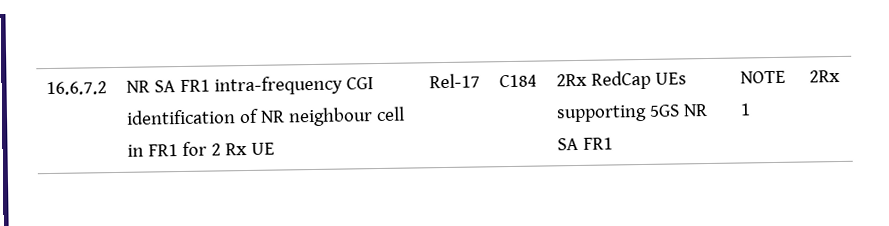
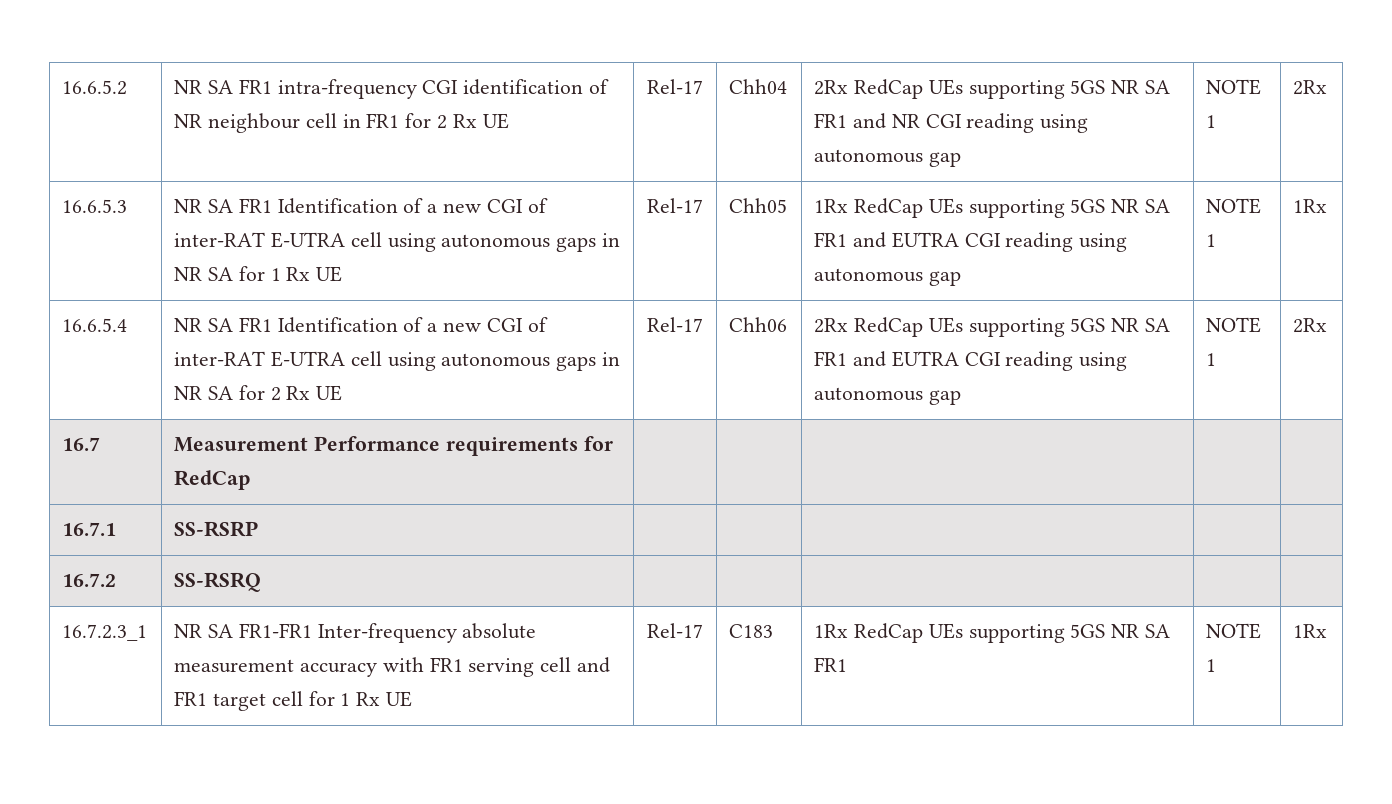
[45,81,107,96] 16.6.7.2 -> [62,80,128,95] 16.6.5.2
[498,74,537,88] [555,70,687,90] [555,104,708,123] [556,137,613,151] [739,70,786,84] [739,103,751,116] [808,69,840,83] C184 | 2Rx RedCap UEs supporting 5GS NR SA FR1 | NOTE 1 | 2Rx -> [729,79,788,94] [814,79,1170,99] [814,113,1089,133] [814,149,961,167] [1206,79,1262,95] [1206,115,1217,128] [1293,80,1328,95] [62,199,128,213] [174,198,548,214] [174,232,620,252] [174,266,343,282] [647,198,703,213] [729,198,788,213] [814,198,1170,218] [814,232,1128,252] [814,268,961,286] [1206,198,1262,214] [1206,234,1217,247] [1293,199,1328,213] [62,318,128,332] [174,317,548,333] [174,351,620,371] [174,385,343,401] [647,317,703,332] [729,317,788,332] [814,317,1170,337] [814,351,1128,371] [814,387,961,405] [1206,317,1262,333] [1206,353,1217,366] [1293,318,1328,333] [62,437,101,451] [174,436,613,456] [174,470,251,490] [62,522,117,536] [174,521,259,537] [62,573,117,587] [174,572,262,592] [62,624,148,641] [174,623,537,643] [174,657,610,677] [174,691,412,711] [647,623,703,638] [729,624,774,638] [814,623,1170,643] [814,657,848,672] [1206,623,1262,639] [1206,659,1217,672] [1293,624,1328,638] Chh04 | 2Rx RedCap UEs supporting 5GS NR SA FR1 and NR CGI reading using autonomous gap | NOTE 1 | 2Rx // 16.6.5.3 | NR SA FR1 Identification of a new CGI of inter-RAT E-UTRA cell using autonomous gaps in NR SA for 1 Rx UE | Rel-17 | Chh05 | 1Rx RedCap UEs supporting 5GS NR SA FR1 and EUTRA CGI reading using autonomous gap | NOTE 1 | 1Rx // 16.6.5.4 | NR SA FR1 Identification of a new CGI of inter-RAT E-UTRA cell using autonomous gaps in NR SA for 2 Rx UE | Rel-17 | Chh06 | 2Rx RedCap UEs supporting 5GS NR SA FR1 and EUTRA CGI reading using autonomous gap | NOTE 1 | 2Rx // 16.7 | Measurement Performance requirements for RedCap | | | | | // 16.7.1 | SS-RSRP | | | | | // 16.7.2 | SS-RSRQ | | | | | // 16.7.2.3_1 | NR SA FR1-FR1 Inter-frequency absolute measurement accuracy with FR1 serving cell and FR1 target cell for 1 Rx UE | Rel-17 | C183 | 1Rx RedCap UEs supporting 5GS NR SA FR1 | NOTE 1 | 1Rx

